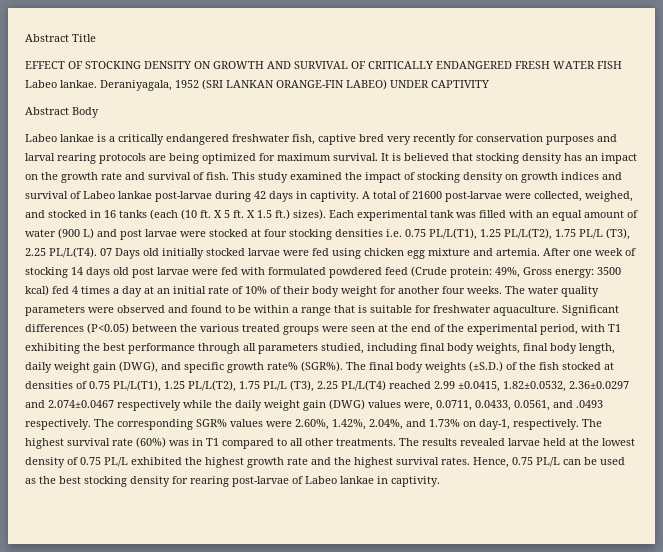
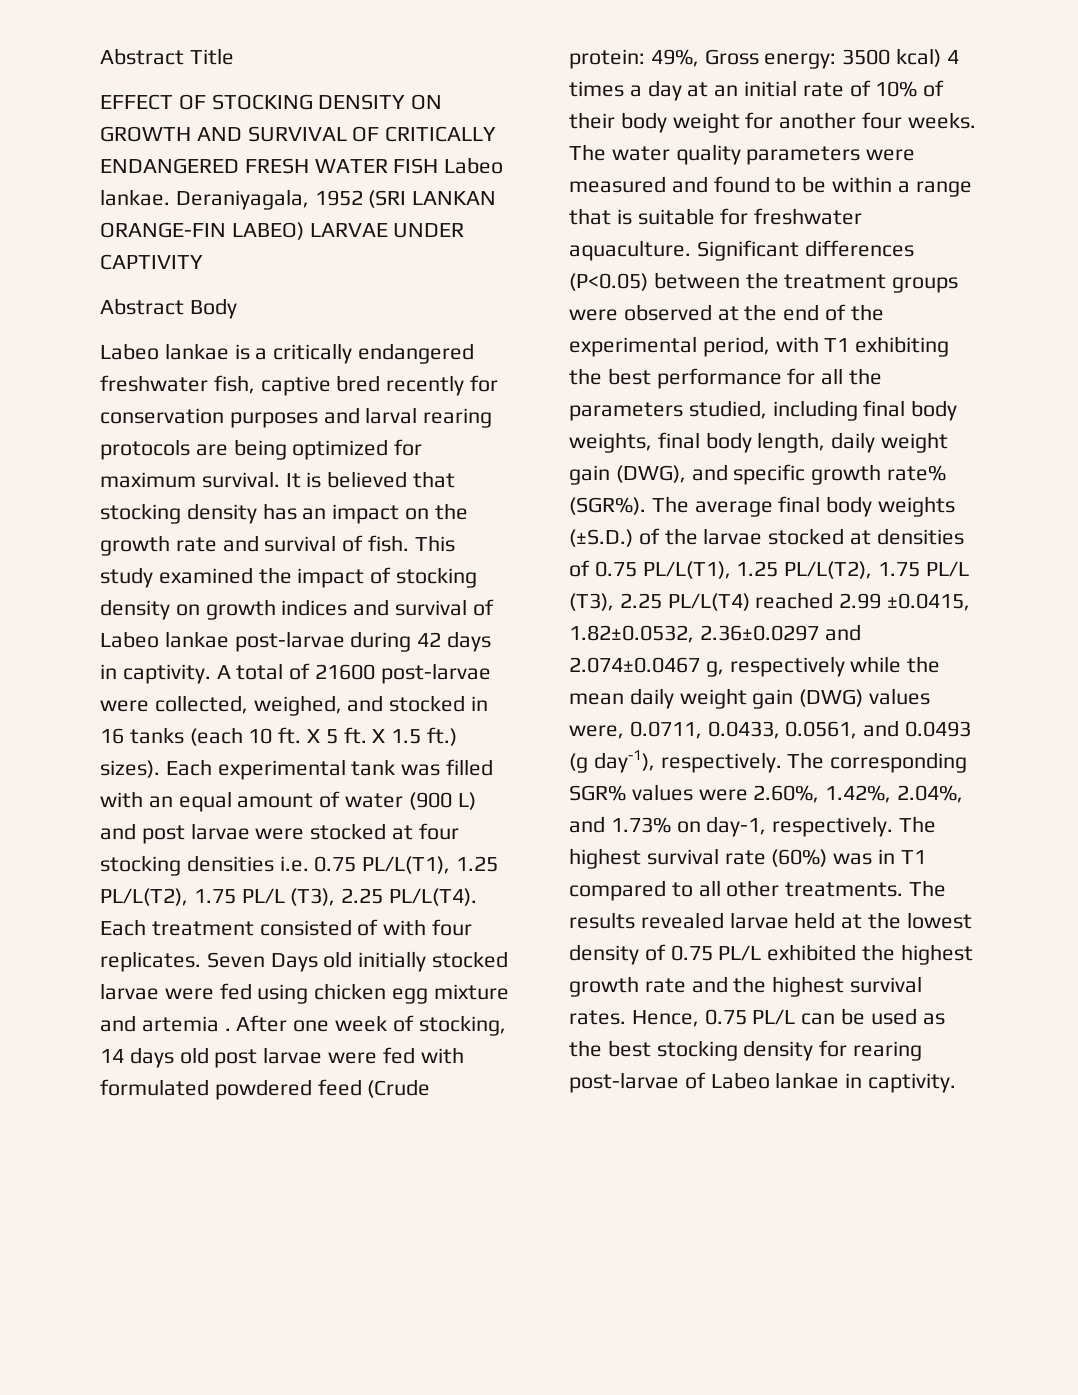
(387, 84) none -> [309,223,388,237] LARVAE
[387,136,411,145] very -> (381, 383) none
[181,209,197,220] (10 -> [248,728,273,744] 10
[100,248,112,256] 07 -> [100,919,473,936] [100,951,265,972] Each treatment consisted of with four replicates. Seven
[496,248,540,256] artemia. -> [141,1016,231,1032] artemia .
[25,267,68,278] stocking -> [418,1015,506,1036] stocking,
[52,286,69,294] fed -> (942, 57) none
[117,305,165,313] observed -> [569,176,666,193] measured
[200,324,280,332] various treated -> [784,274,887,289] treatment
[351,326,375,332] seen -> [623,304,712,321] observed
[198,343,256,354] through all -> [787,368,883,385] for all the
(366, 366) none -> [694,501,773,517] average
[539,362,559,370] fish -> [703,528,763,545] larvae
(114, 404) none -> [705,661,724,677] g,
(232, 404) none -> [569,693,624,705] mean
[576,400,603,408] .0493 -> [905,721,972,737] [569,750,655,773] 0.0493 (g day-1),

